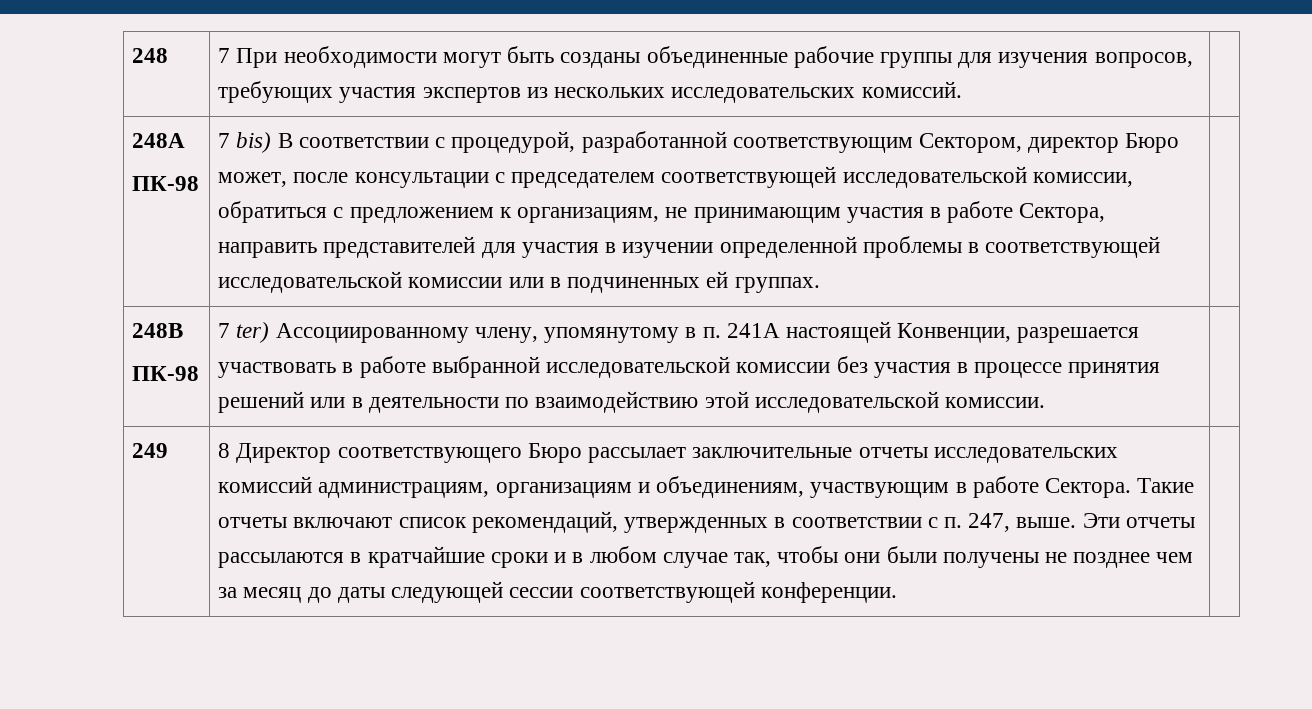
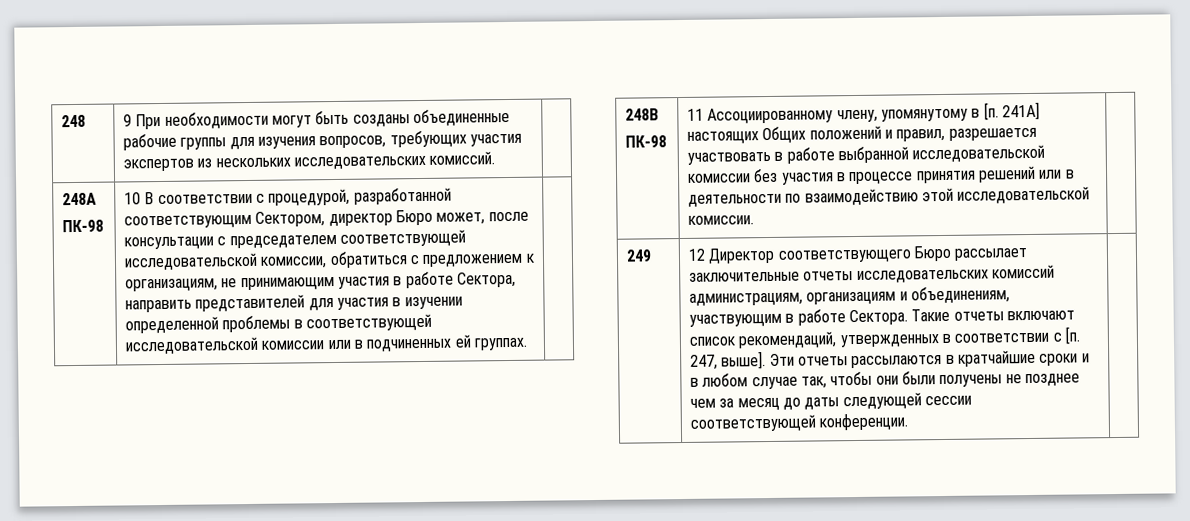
[218,48,231,63] 7 -> [123,114,133,127] 9
[218,132,272,153] 7 bis) -> [124,192,142,205] 10
[218,322,270,343] 7 ter) -> [687,108,705,121] 11
[702,321,1012,343] п. 241А настоящей Конвенции, -> [983,101,1040,121] [687,125,946,144] [п. 241А] настоящих Общих положений и правил,
[218,443,231,458] 8 -> [688,248,707,261] 12
[943,513,1077,532] п. 247, выше. -> [1064,326,1080,345] [690,351,767,370] [п. 247, выше].

